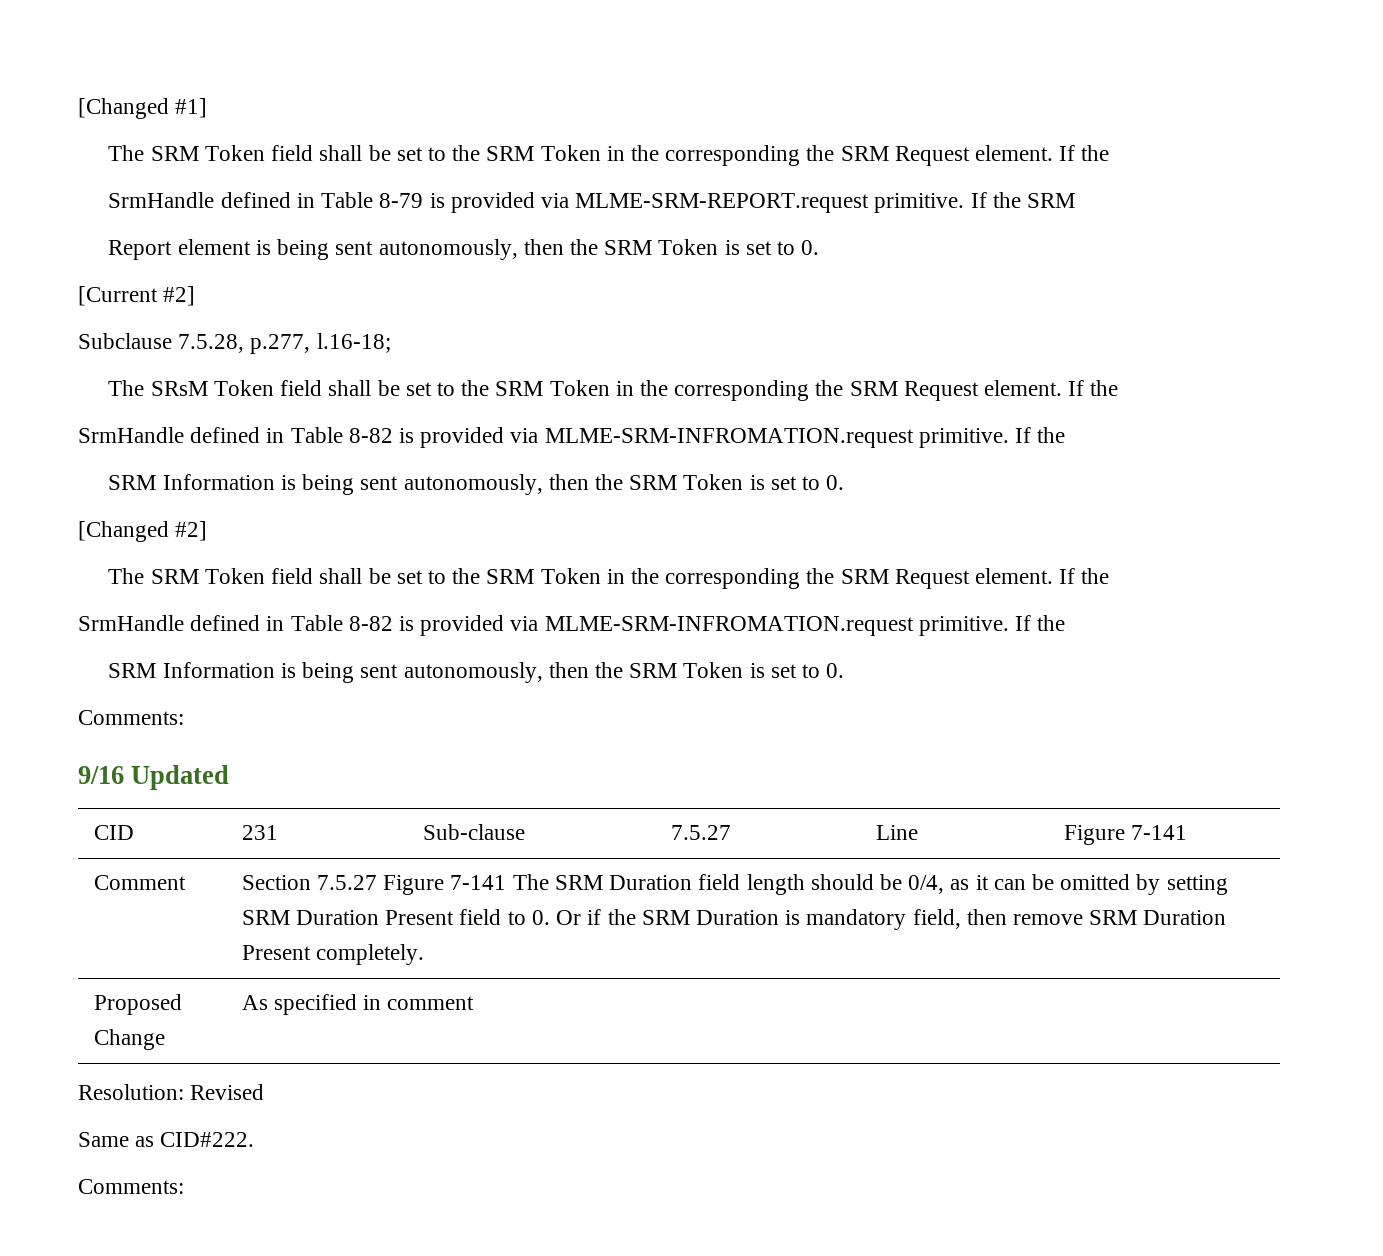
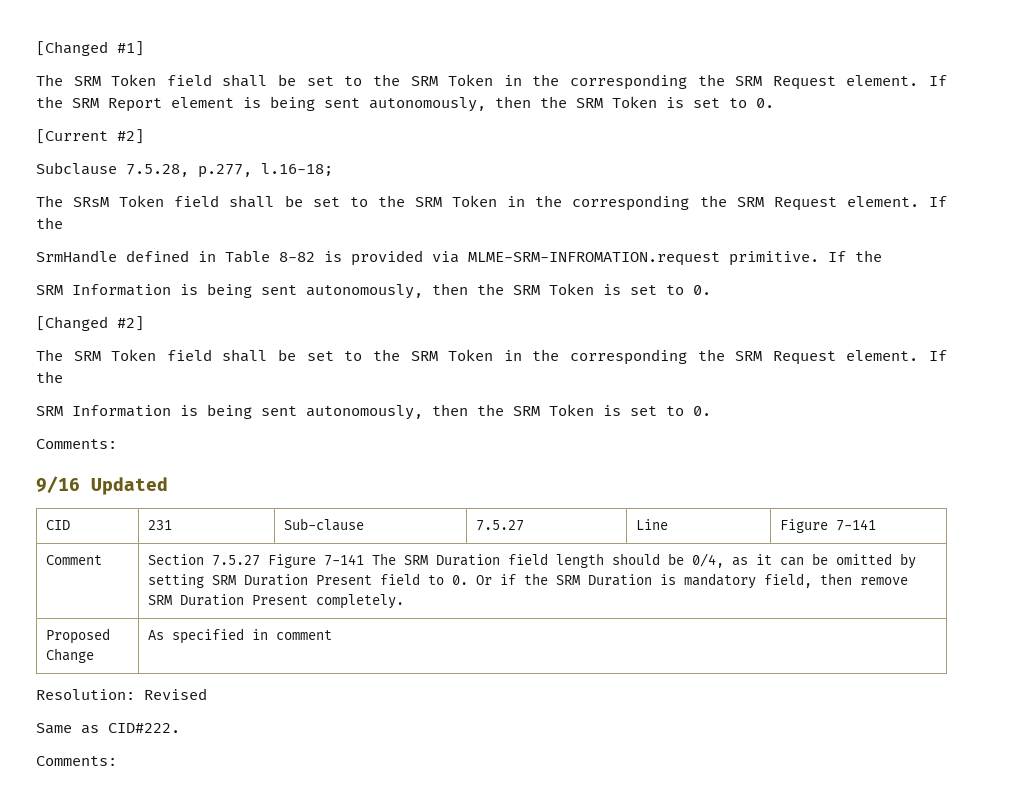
[108,192,1075,213] // SrmHandle defined in Table 8-79 is provided via MLME-SRM-REPORT.request primitive. If the SRM // -> [72,98,99,108] SRM
[78,615,1066,636] // SrmHandle defined in Table 8-82 is provided via MLME-SRM-INFROMATION.request primitive. If the -> (63, 377) none

